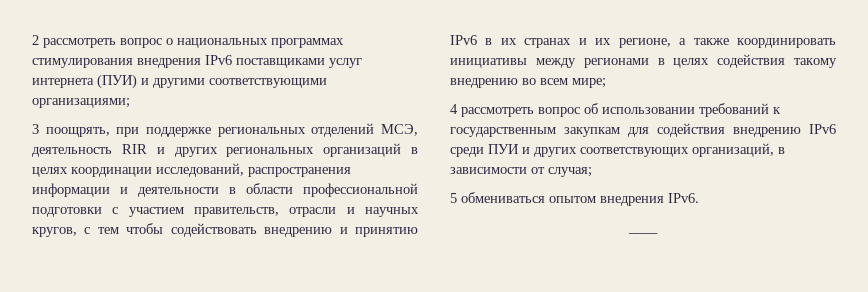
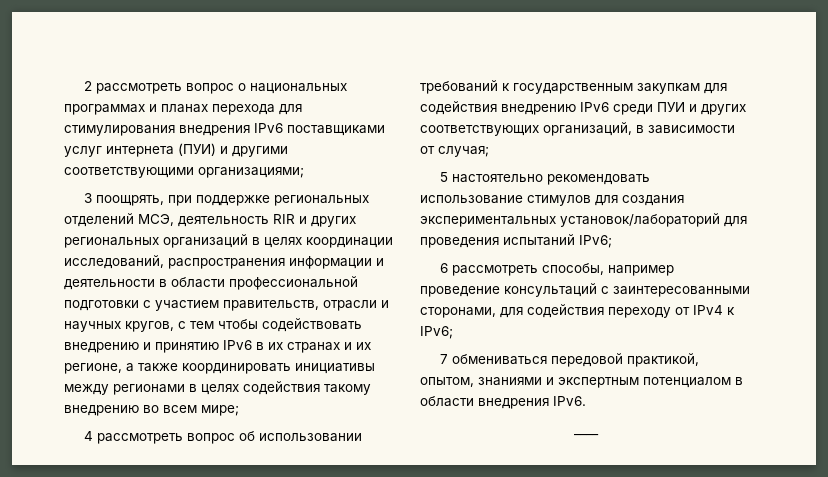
(344, 43) none -> [149,104,302,115] и планах перехода для
[461,192,596,203] обмениваться опытом -> [452,174,651,185] [420,195,684,206] [420,213,747,227] [420,234,612,248] [440,263,675,276] [420,283,750,297] [420,304,735,318] [420,326,453,339] [440,353,700,367] [420,377,743,388] [420,396,474,407] настоятельно рекомендовать использование стимулов для создания экспериментальных установок/лабораторий для проведения испытаний IPv6; // 6 рассмотреть способы, например проведение консультаций с заинтересованными сторонами, для содействия переходу от IPv4 к IPv6; // 7 обмениваться передовой практикой, опытом, знаниями и экспертным потенциалом в области

